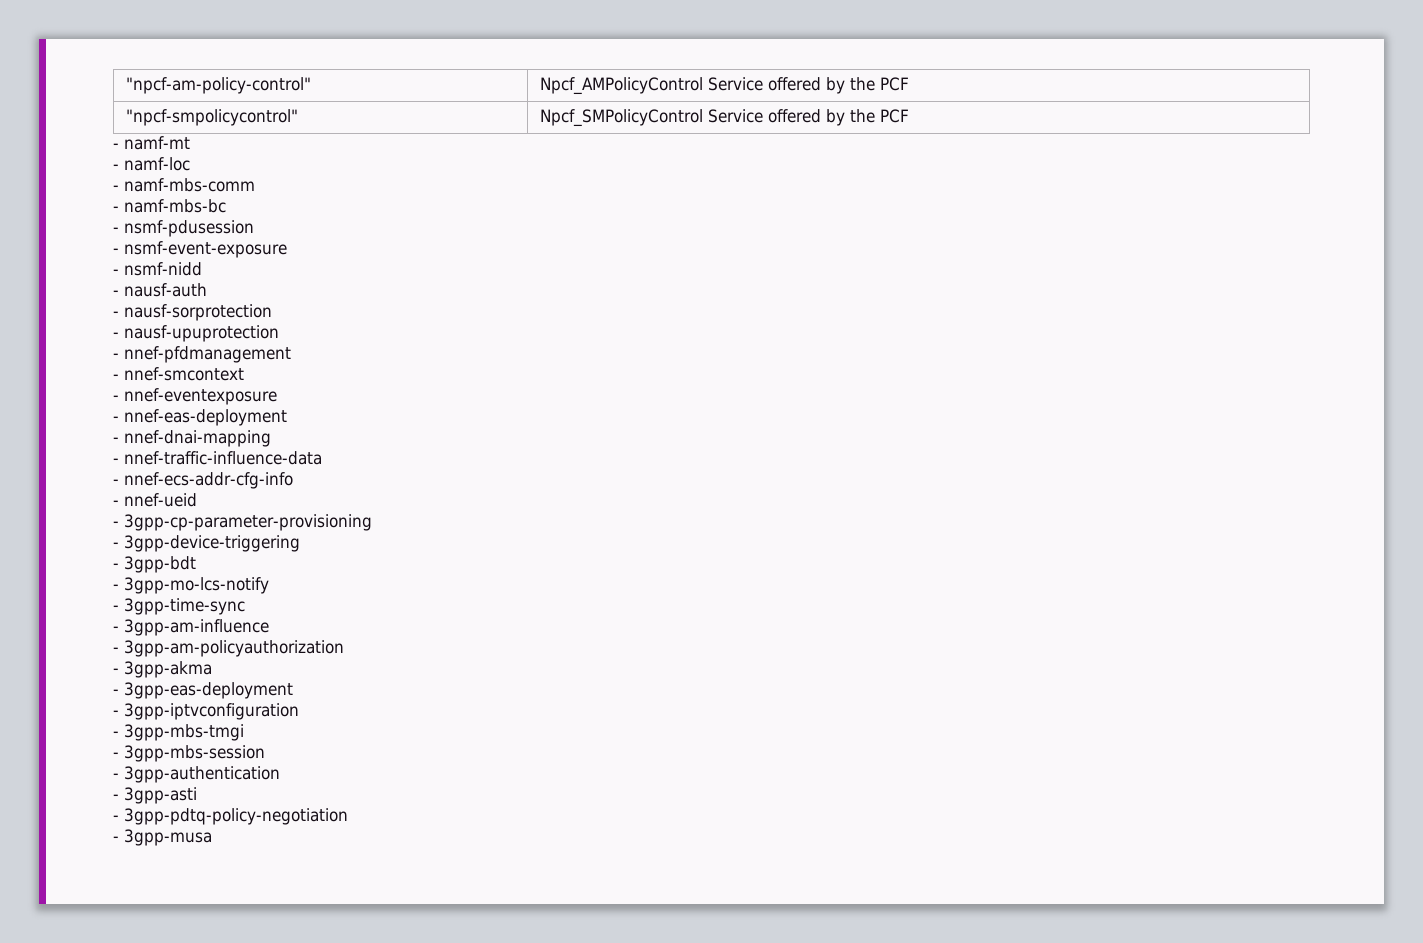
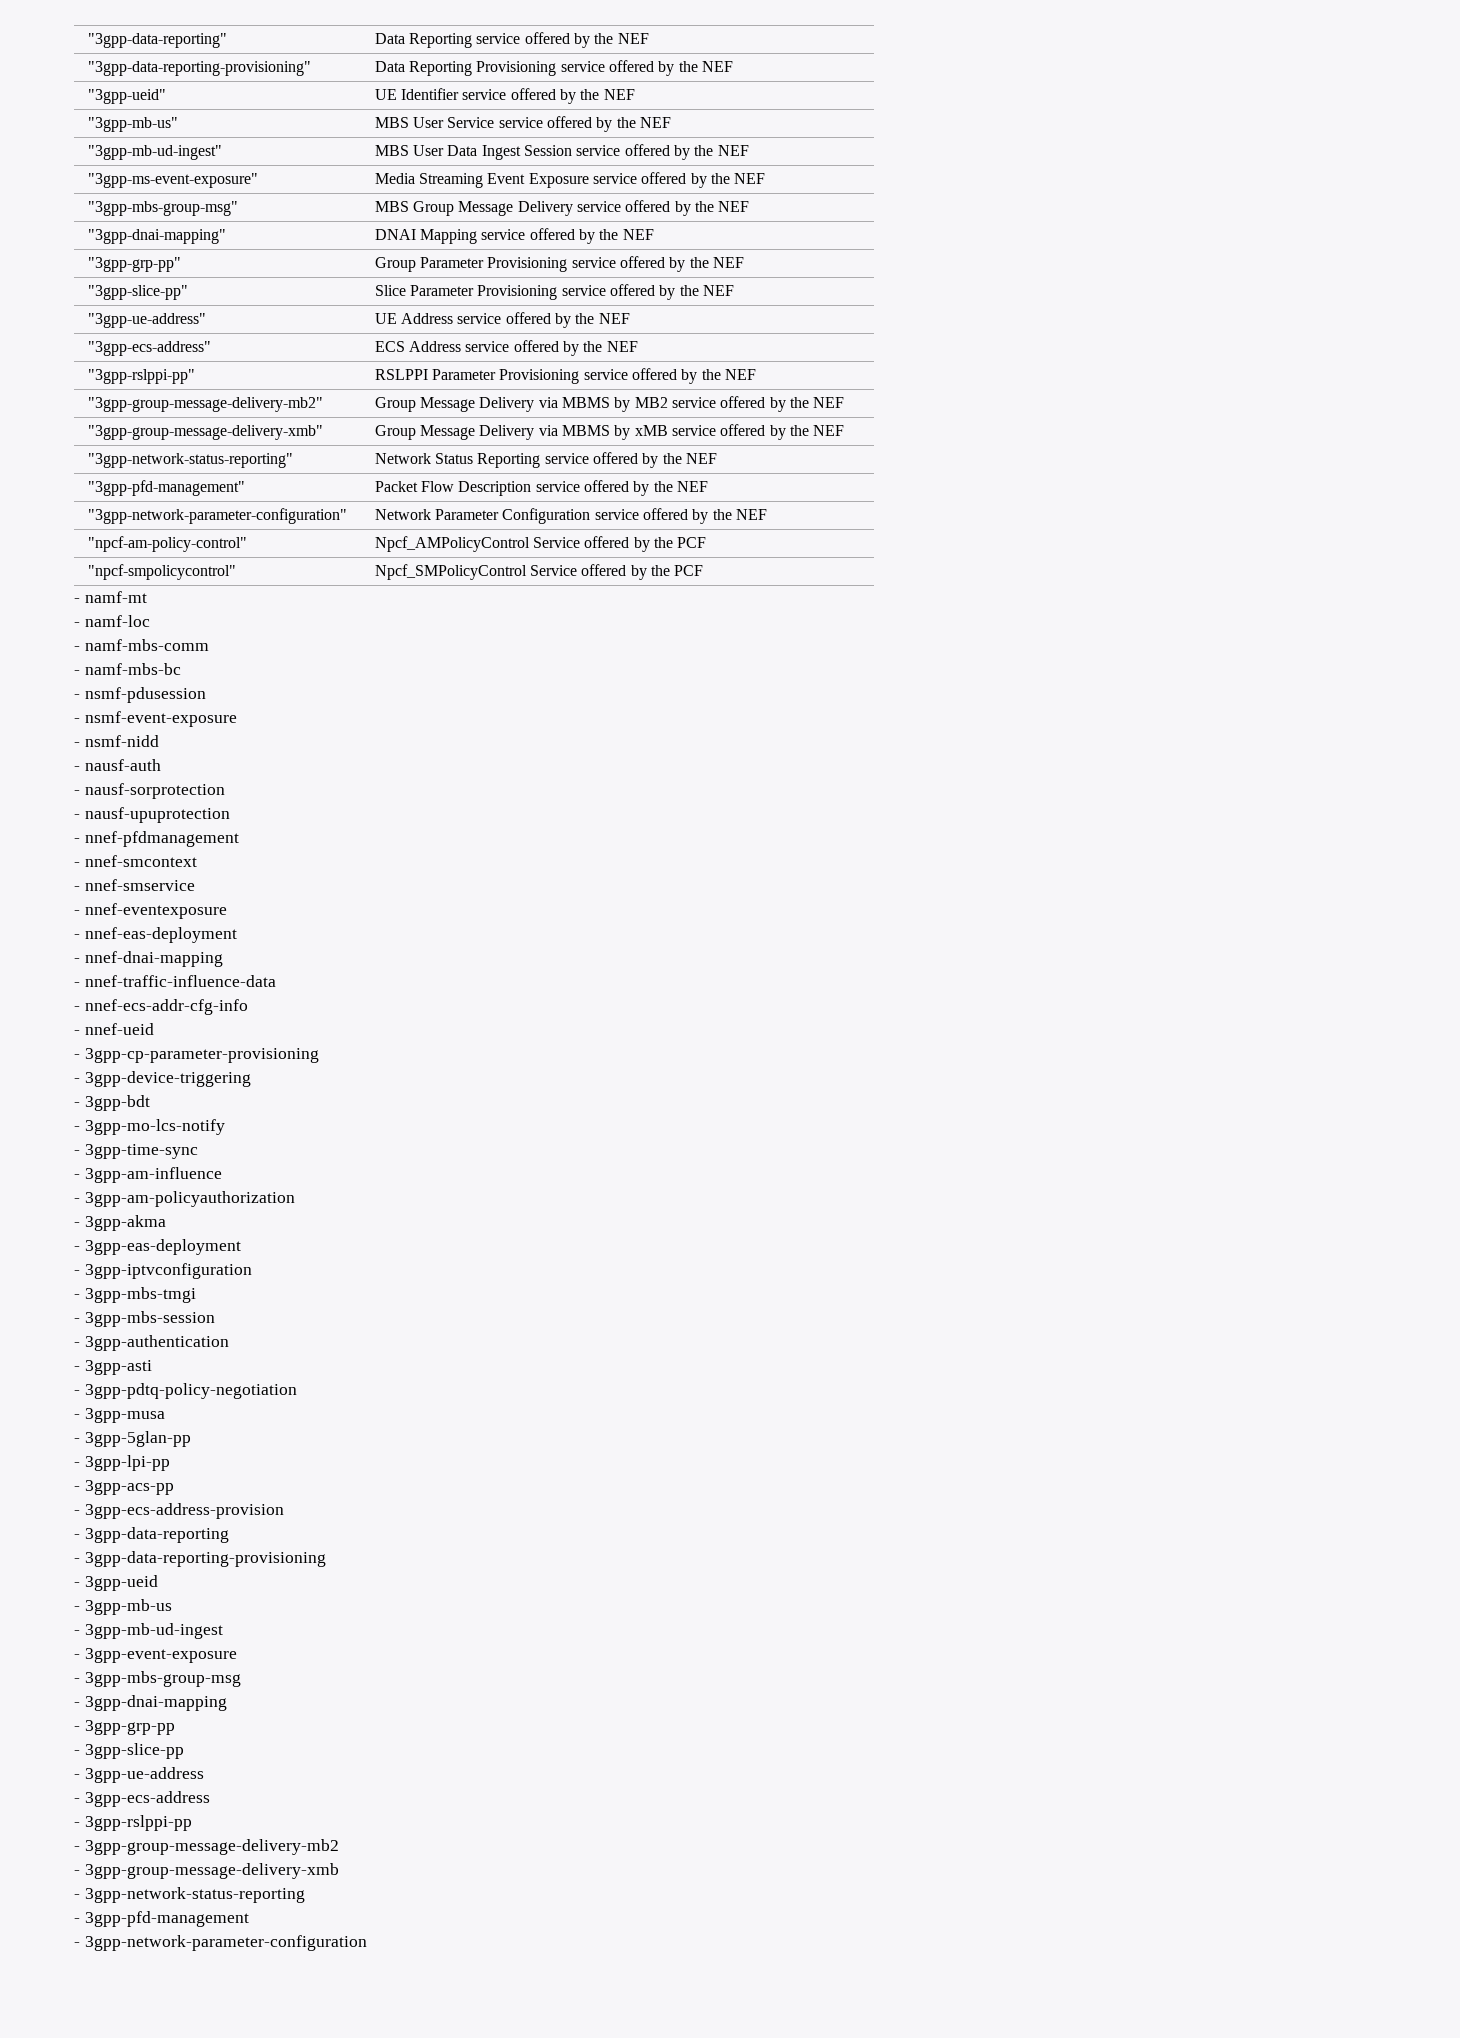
(125, 85) none -> [87,33,227,48] [374,32,649,48] [87,61,311,76] [374,60,734,76] [87,89,166,104] [374,88,635,104] [87,117,178,132] [374,116,672,132] [87,145,222,160] [374,144,749,160] [87,173,258,188] [374,172,766,188] [87,201,238,216] [374,200,750,216] [87,229,226,244] [374,228,654,244] [87,257,181,272] [374,256,745,272] [87,285,188,300] [374,284,735,300] [87,313,206,328] [374,312,630,328] [87,341,211,356] [374,340,638,356] [87,369,195,384] [374,368,757,384] [87,397,323,412] [374,396,845,412] [87,425,323,440] [374,424,845,440] [87,453,293,468] [374,452,718,468] [87,480,245,496] [374,480,709,496] [87,508,347,524] [374,508,768,524] "3gpp-data-reporting" | Data Reporting service offered by the NEF // "3gpp-data-reporting-provisioning" | Data Reporting Provisioning service offered by the NEF // "3gpp-ueid" | UE Identifier service offered by the NEF // "3gpp-mb-us" | MBS User Service service offered by the NEF // "3gpp-mb-ud-ingest" | MBS User Data Ingest Session service offered by the NEF // "3gpp-ms-event-exposure" | Media Streaming Event Exposure service offered by the NEF // "3gpp-mbs-group-msg" | MBS Group Message Delivery service offered by the NEF // "3gpp-dnai-mapping" | DNAI Mapping service offered by the NEF // "3gpp-grp-pp" | Group Parameter Provisioning service offered by the NEF // "3gpp-slice-pp" | Slice Parameter Provisioning service offered by the NEF // "3gpp-ue-address" | UE Address service offered by the NEF // "3gpp-ecs-address" | ECS Address service offered by the NEF // "3gpp-rslppi-pp" | RSLPPI Parameter Provisioning service offered by the NEF // "3gpp-group-message-delivery-mb2" | Group Message Delivery via MBMS by MB2 service offered by the NEF // "3gpp-group-message-delivery-xmb" | Group Message Delivery via MBMS by xMB service offered by the NEF // "3gpp-network-status-reporting" | Network Status Reporting service offered by the NEF // "3gpp-pfd-management" | Packet Flow Description service offered by the NEF // "3gpp-network-parameter-configuration" | Network Parameter Configuration service offered by the NEF //
(244, 374) none -> [74,879,195,891] // - nnef-smservice
(212, 837) none -> [74,1431,191,1447] [74,1455,170,1471] [74,1480,174,1495] [74,1503,284,1519] [74,1527,229,1543] [74,1551,326,1567] [74,1575,158,1591] [74,1599,172,1615] [74,1623,223,1639] [74,1648,237,1663] [74,1671,241,1687] [74,1695,227,1711] [74,1720,175,1735] [74,1743,184,1759] [74,1767,204,1783] [74,1791,210,1807] [74,1815,192,1831] [74,1839,339,1855] [74,1863,339,1879] [74,1887,305,1903] [74,1911,249,1927] [74,1935,367,1951] // - 3gpp-5glan-pp // - 3gpp-lpi-pp // - 3gpp-acs-pp // - 3gpp-ecs-address-provision // - 3gpp-data-reporting // - 3gpp-data-reporting-provisioning // - 3gpp-ueid // - 3gpp-mb-us // - 3gpp-mb-ud-ingest // - 3gpp-event-exposure // - 3gpp-mbs-group-msg // - 3gpp-dnai-mapping // - 3gpp-grp-pp // - 3gpp-slice-pp // - 3gpp-ue-address // - 3gpp-ecs-address // - 3gpp-rslppi-pp // - 3gpp-group-message-delivery-mb2 // - 3gpp-group-message-delivery-xmb // - 3gpp-network-status-reporting // - 3gpp-pfd-management // - 3gpp-network-parameter-configuration

